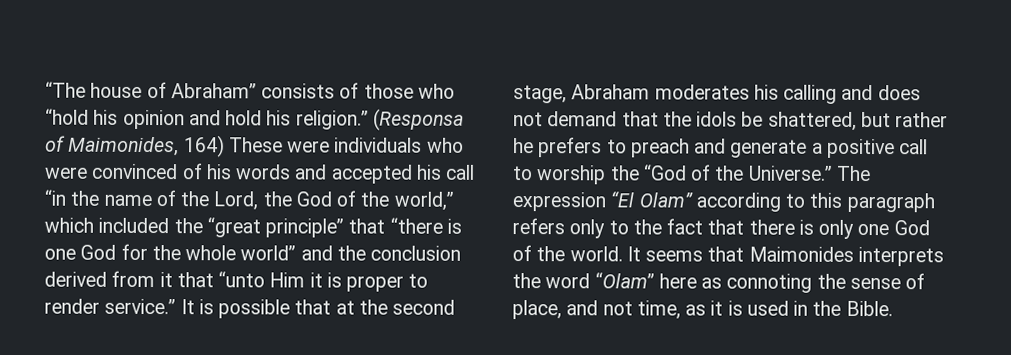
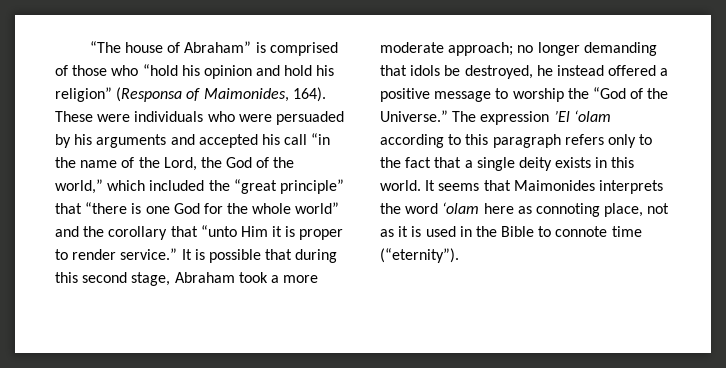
[261,83,336,99] consists -> [255,42,338,56] is comprised
[295,110,369,130] religion.” -> [55,87,112,102] religion”
[183,135,225,158] 164) -> [292,87,326,102] 164).
[91,163,292,180] convinced of his words -> [275,111,344,125] [55,134,167,148] persuaded by his arguments
[370,245,462,261] [44,270,173,288] conclusion derived from it -> [108,226,168,240] corollary
[335,299,388,315] at the -> [295,249,338,263] [55,272,78,283] during this
[654,84,921,104] [513,111,949,131] [513,137,808,158] moderates his calling and does not demand that the idols be shattered, but rather he prefers to preach and generate -> [238,272,319,283] [380,42,657,56] [380,65,657,79] took a more moderate approach; no longer demanding that idols be destroyed, he instead offered
[899,139,929,155] call -> [434,91,492,102] message
[610,191,693,208] “El Olam” -> [553,110,611,122] ’El ‘olam
[748,219,930,239] [512,245,566,262] there is only one God of the -> [464,157,635,171] a single deity exists in this
[594,272,655,289] “Olam” -> [442,202,480,214] ‘olam
[816,273,926,290] [512,300,681,320] the sense of place, and not time, -> [604,203,670,217] place, not
[845,300,893,317] Bible. -> [501,226,642,237] [380,248,459,263] Bible to connote time (“eternity”).

